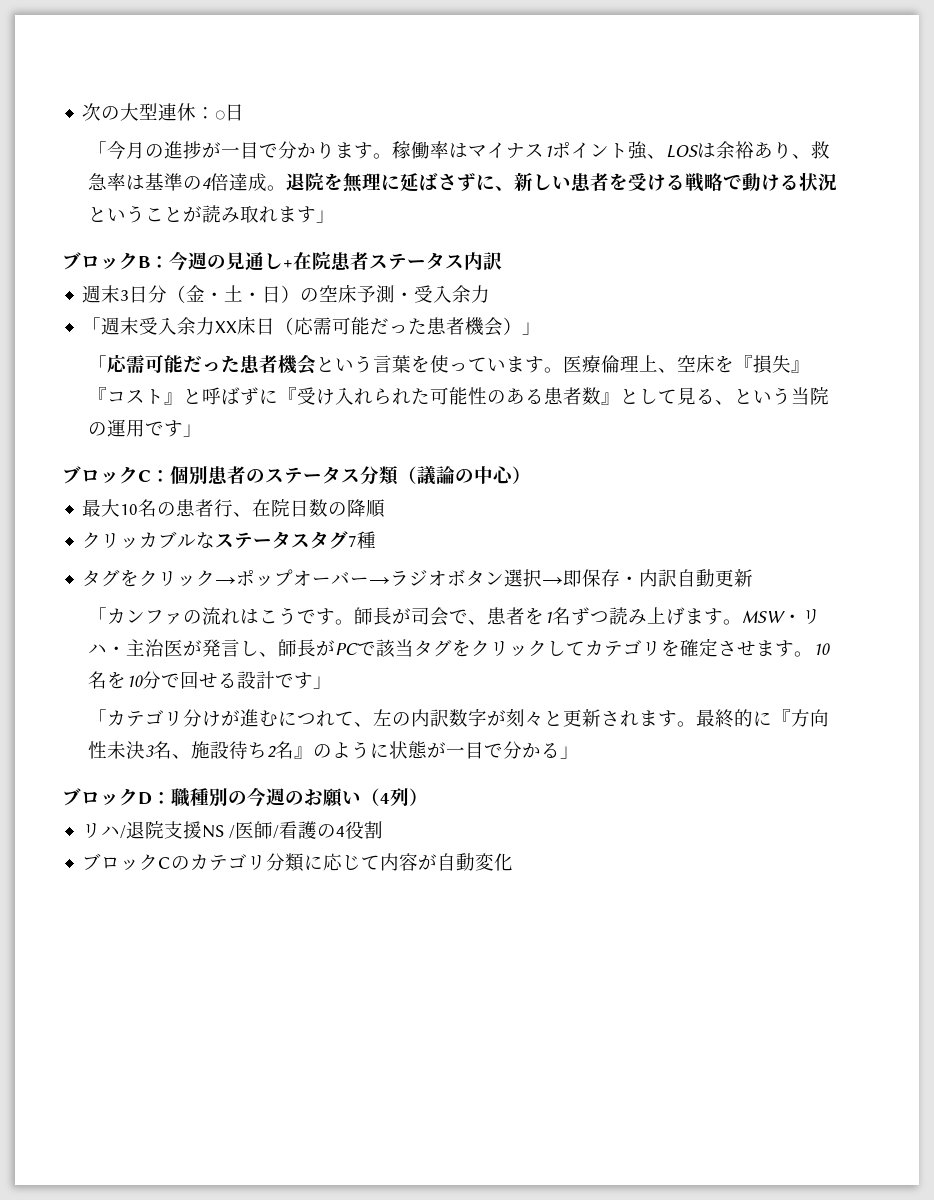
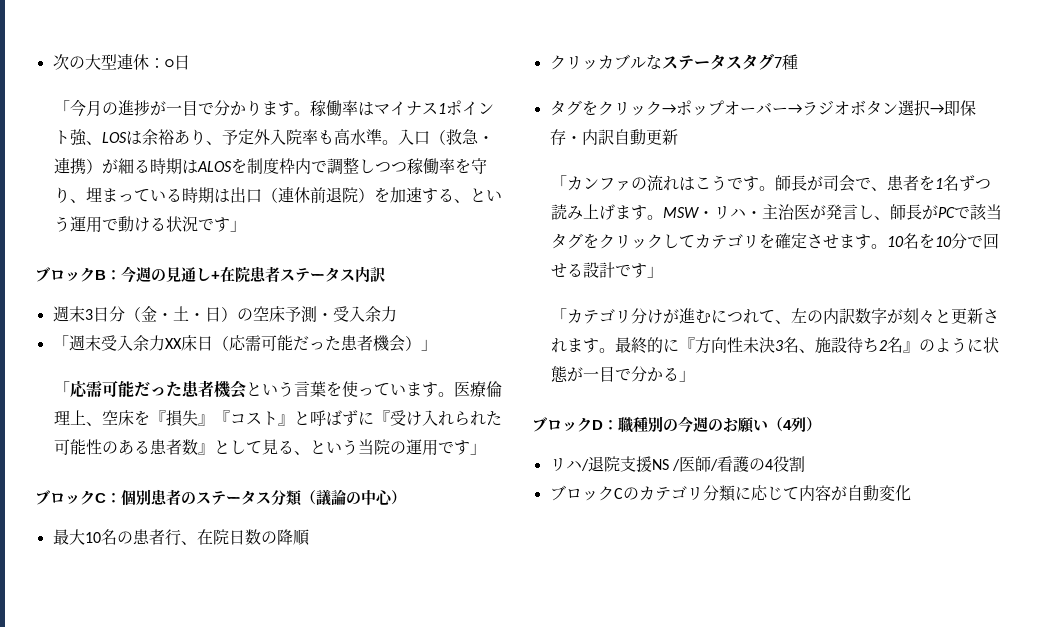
[810,141,830,159] [87,172,837,193] [87,205,297,223] 救急率は基準の4倍達成。退院を無理に延ばさずに、新しい患者を受ける戦略で動ける状況ということが読み取れま -> [222,128,495,145] [54,157,488,175] [54,186,503,203] [54,216,215,233] 予定外入院率も高水準。入口（救急・連携）が細る時期はALOSを制度枠内で調整しつつ稼働率を守り、埋まっている時期は出口（連休前退院）を加速する、という運用で動ける状況で

